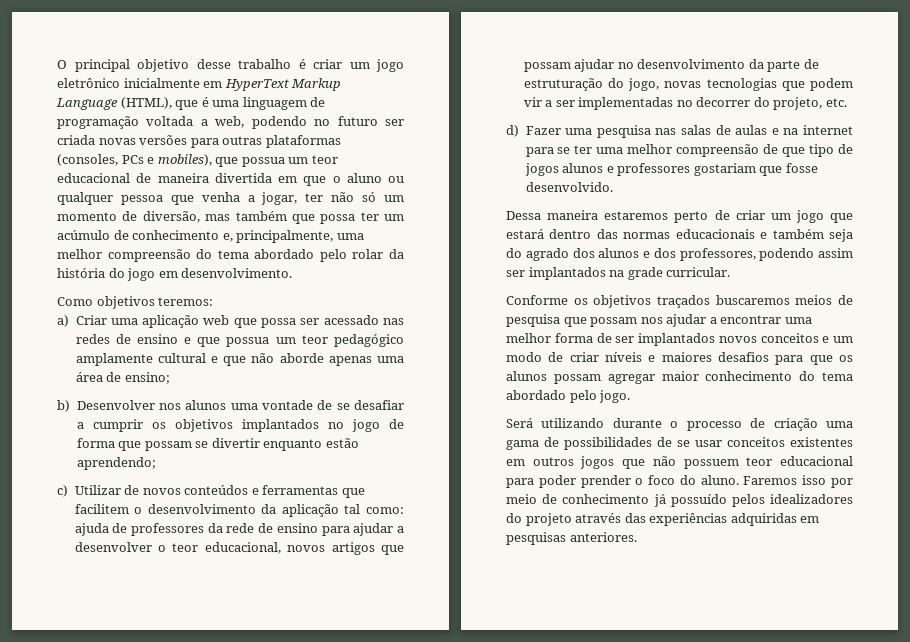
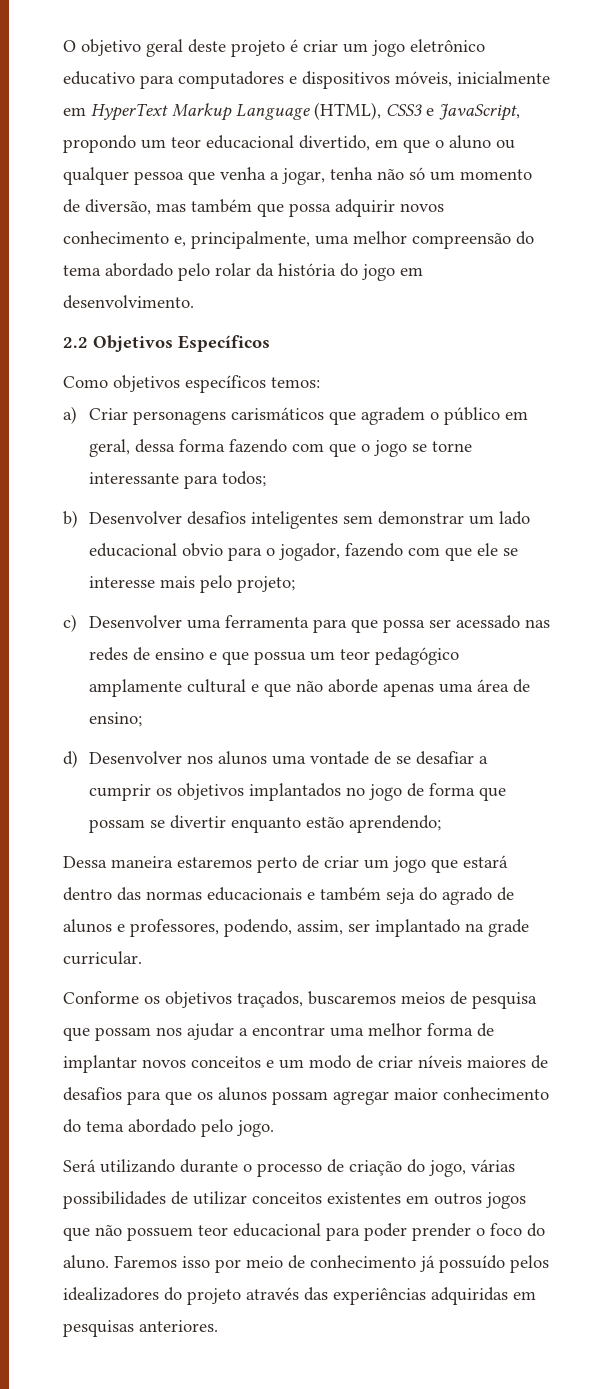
[74,59,291,72] principal objetivo desse trabalho -> [81,39,285,57] objetivo geral deste projeto
(120, 83) none -> [63,71,452,89] educativo para computadores e dispositivos móveis,
[175,97,326,110] [57,116,404,129] [57,135,341,148] [57,154,338,167] [57,173,272,183] que é uma linguagem de programação voltada a web, podendo no futuro ser criada novas versões para outras plataformas (consoles, PCs e mobiles), que possua um teor educacional de maneira divertida -> [386,103,520,121] [63,135,370,153] CSS3 e JavaScript, propondo um teor educacional divertido,
[305,193,324,202] ter -> [330,167,373,180] tenha
[360,212,404,221] [57,230,129,240] ter um acúmulo de -> [335,199,444,217] adquirir novos
(293, 273) none -> [63,335,270,352] // 2.2 Objetivos Específicos
[158,297,214,306] teremos: -> [185,375,320,393] específicos temos:
[110,315,230,328] uma aplicação web -> [132,407,528,425] [88,439,472,457] [88,471,266,489] [63,510,530,529] [88,543,518,561] [88,575,295,593] [63,614,347,633] personagens carismáticos que agradem o público em geral, dessa forma fazendo com que o jogo se torne interessante para todos; // b) Desenvolver desafios inteligentes sem demonstrar um lado educacional obvio para o jogador, fazendo com que ele se interesse mais pelo projeto; // c) Desenvolver uma ferramenta para
[57,400,70,412] b) -> [63,750,78,768] d)
[57,485,365,498] [74,504,404,517] [74,523,405,536] [74,542,404,555] [523,59,819,72] [523,78,853,91] [523,97,847,110] [506,125,853,138] [525,144,853,157] [524,163,818,176] [525,182,613,192] // c) Utilizar de novos conteúdos e ferramentas que facilitem o desenvolvimento da aplicação tal como: ajuda de professores da rede de ensino para ajudar a desenvolver o teor educacional, novos artigos que possam ajudar no desenvolvimento da parte de estruturação do jogo, novas tecnologias que podem vir a ser implementadas no decorrer do projeto, etc. // d) Fazer uma pesquisa nas salas de aulas e na internet para se ter uma melhor compreensão de que tipo de jogos alunos e professores gostariam que fosse desenvolvido. -> (441, 824) none
[572,248,853,261] [506,267,606,280] dos alunos e dos professores, podendo assim ser implantados -> [497,887,514,901] [63,919,460,937] de alunos e professores, podendo, assim, ser implantado
[657,295,710,308] traçados -> [237,991,303,1008] traçados,
[615,333,715,346] ser implantados -> [63,1055,137,1073] implantar
[648,352,712,362] e maiores -> [467,1055,548,1069] maiores de
[826,421,853,428] [506,437,722,450] uma gama de possibilidades de se usar -> [407,1159,515,1177] [63,1191,247,1209] do jogo, várias possibilidades de utilizar

